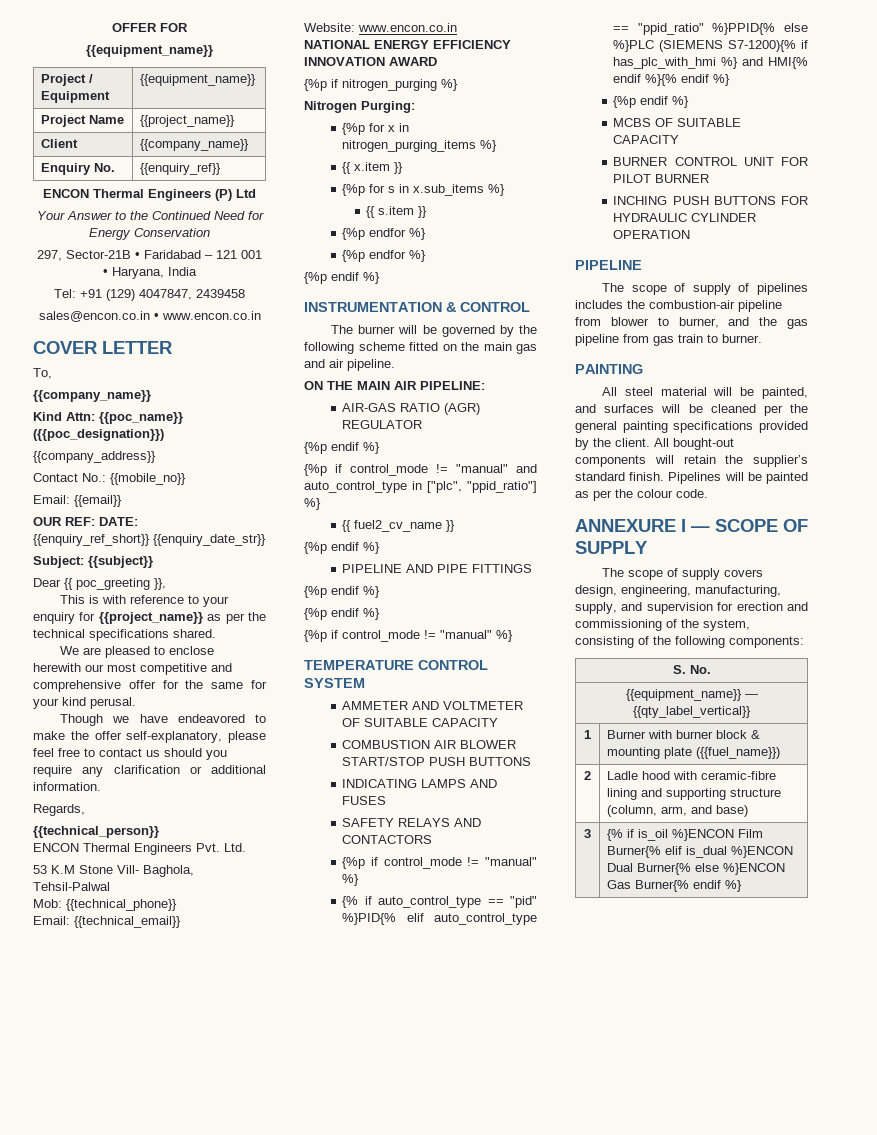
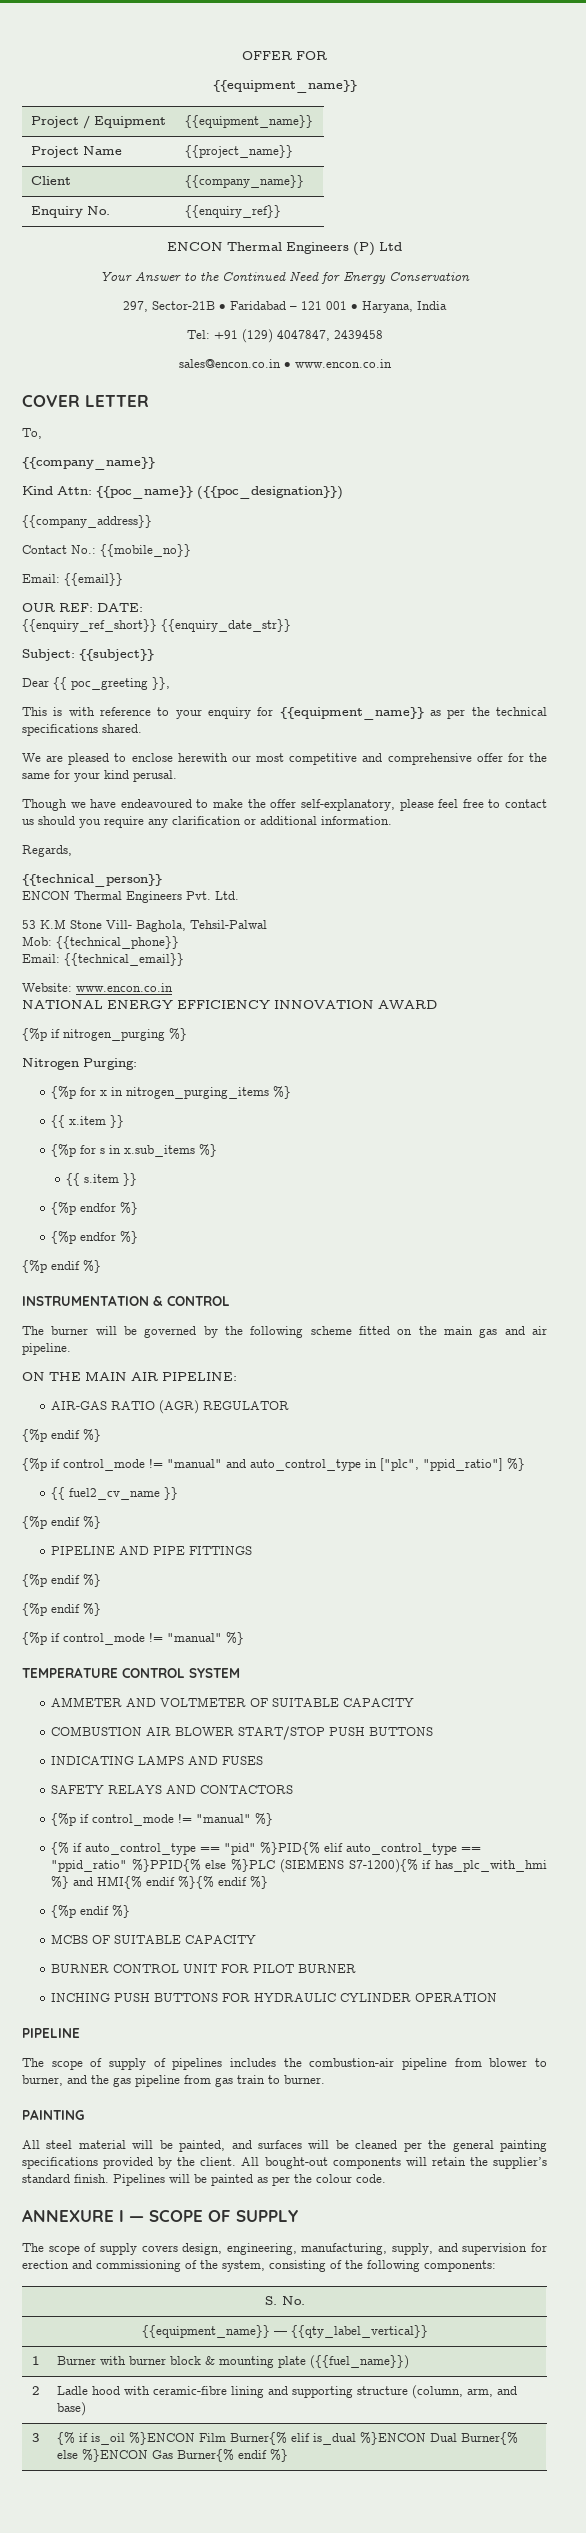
[98,612,203,624] {{project_name}} -> [279,707,424,720] {{equipment_name}}
[177,714,245,723] endeavored -> [120,799,192,808] endeavoured

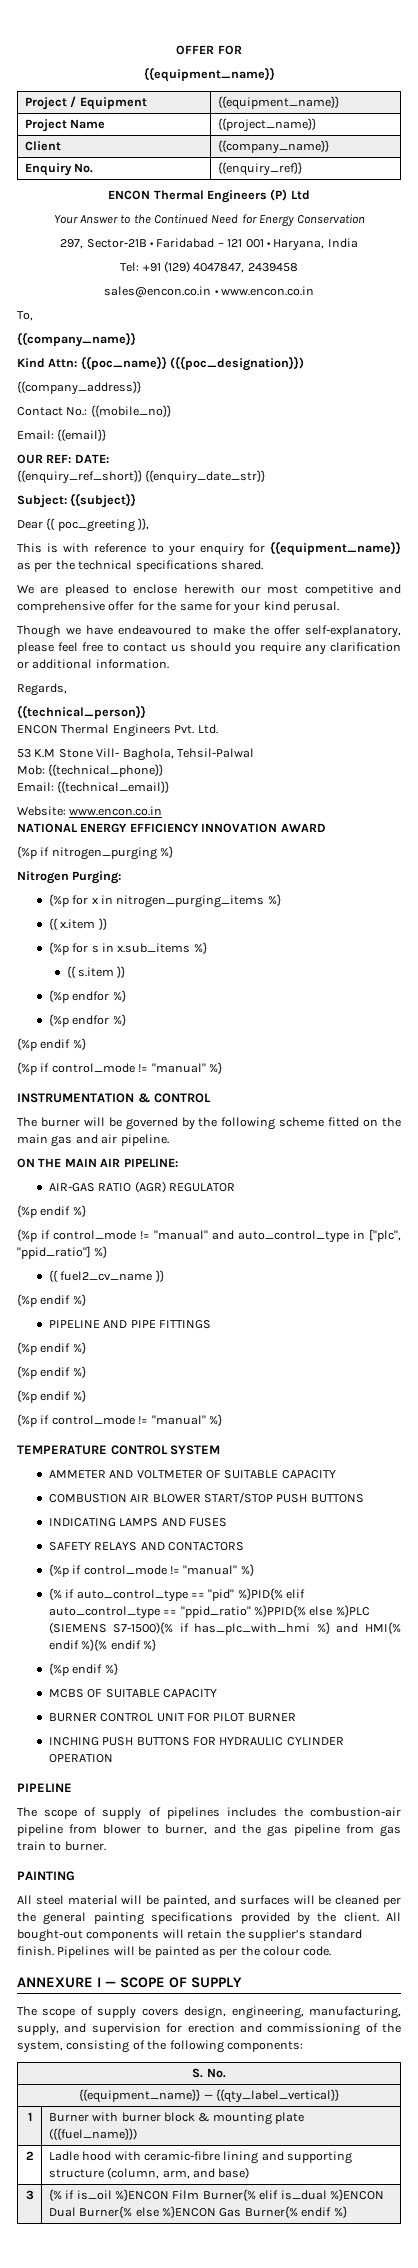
[22,395,149,407] // COVER LETTER -> (314, 291) none
(101, 1266) none -> [17,1062,222,1075] // {%p if control_mode != "manual" %}
(101, 1609) none -> [17,1390,86,1403] // {%p endif %}
[348,1859,418,1873] S7-1200){% -> [113,1622,174,1634] S7-1500){%

